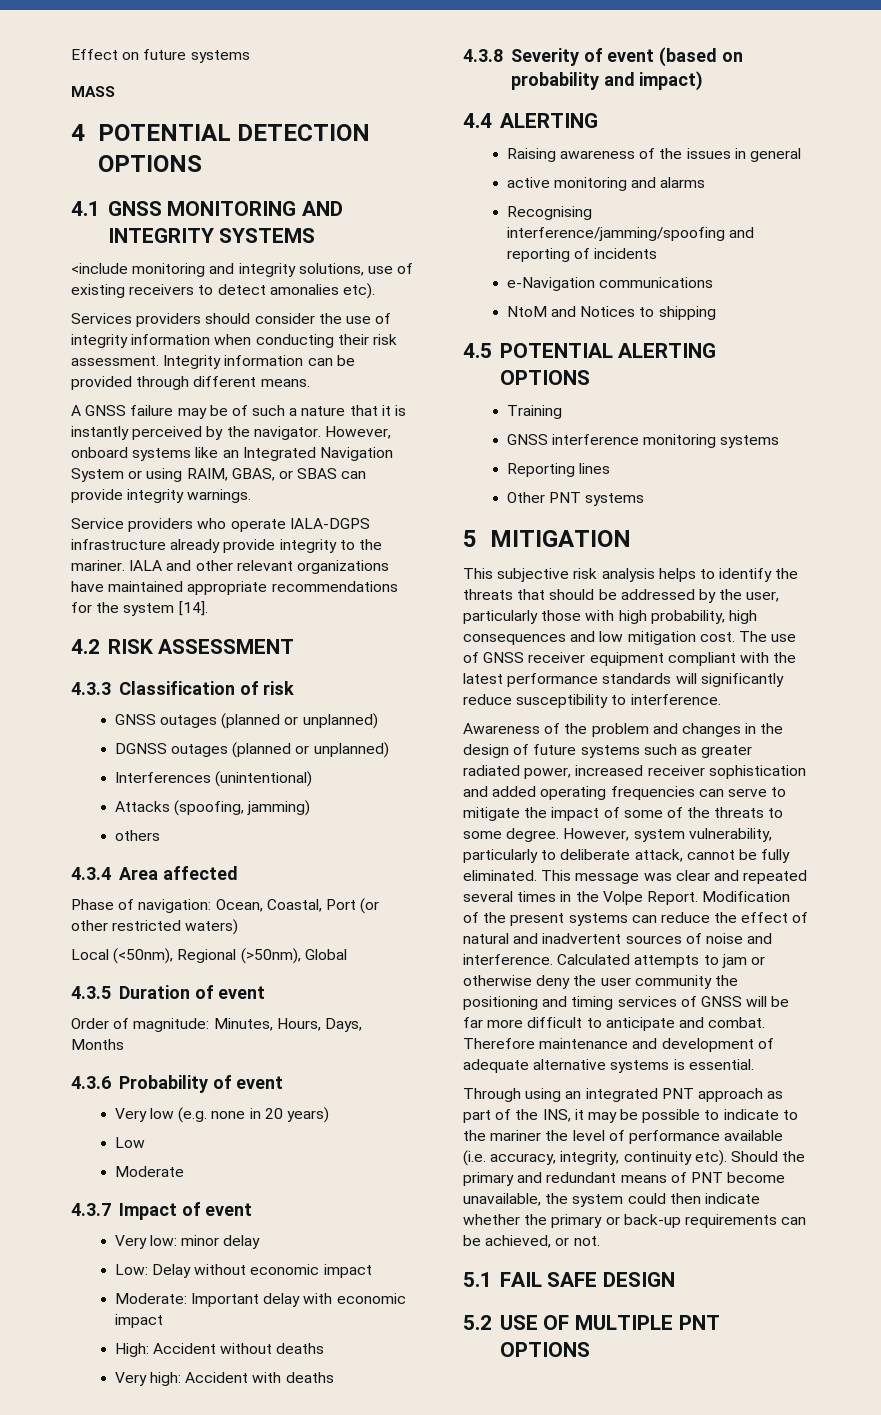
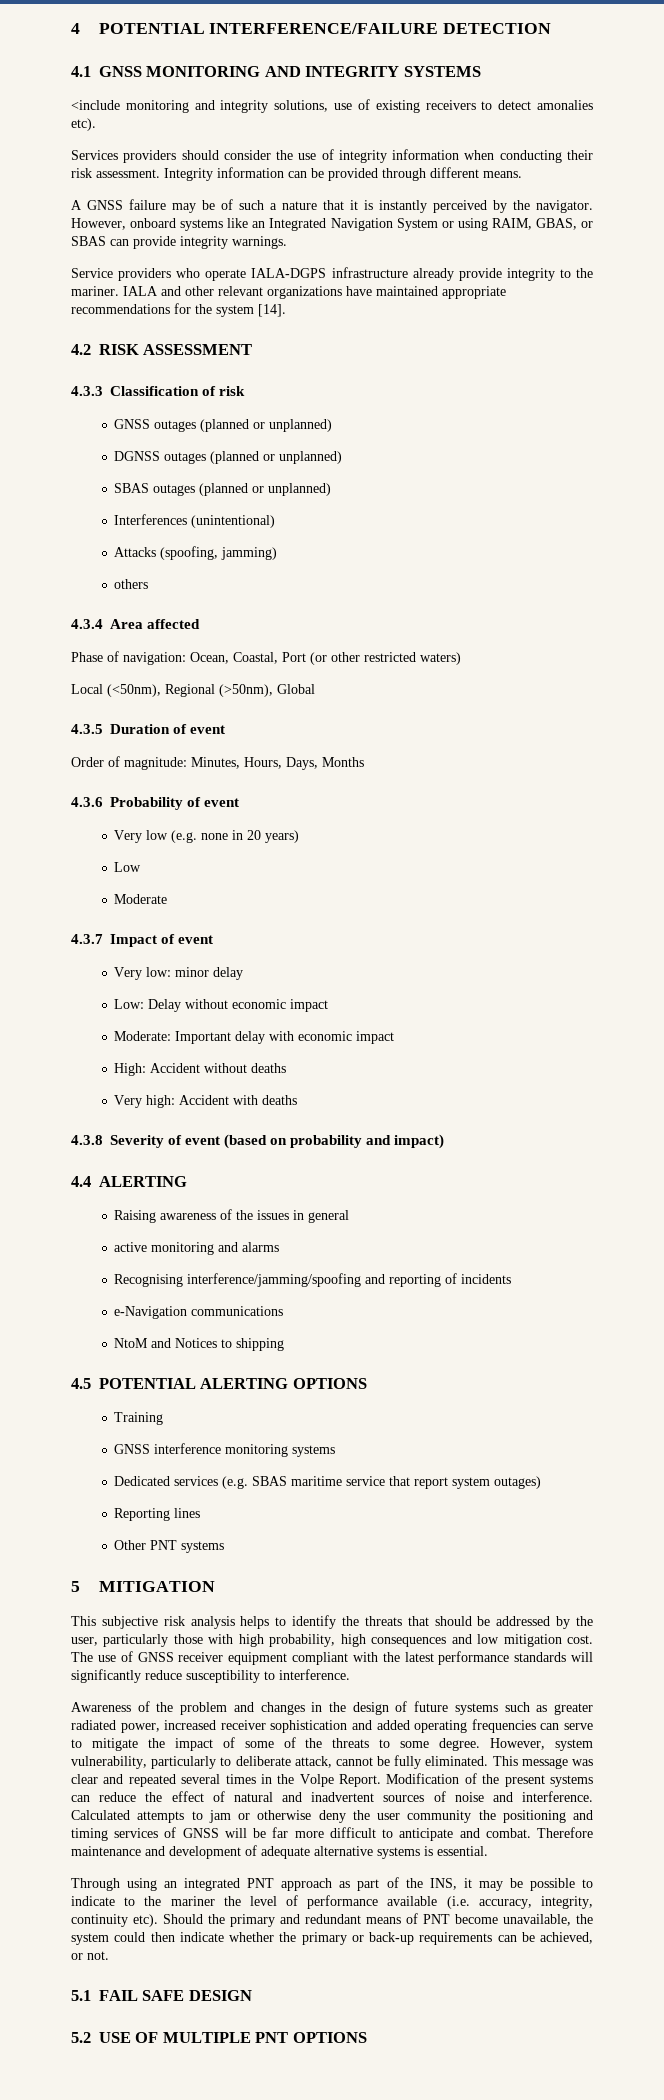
[71,49,250,63] [71,86,115,97] Effect on future systems // MASS // -> (71, 28) none
(231, 132) none -> [209,23,439,34] INTERFERENCE/FAILURE
[97,155,202,172] OPTIONS -> (552, 28) none
(389, 750) none -> [114,483,332,496] // SBAS outages (planned or unplanned)
(780, 441) none -> [114,1476,542,1489] // Dedicated services (e.g. SBAS maritime service that report system outages)

